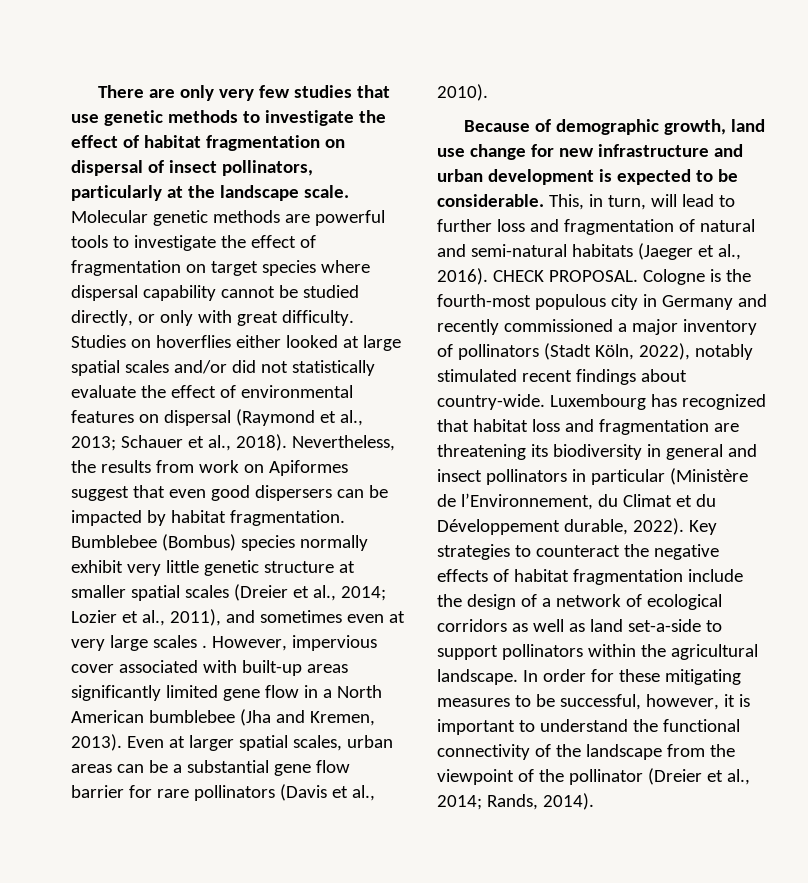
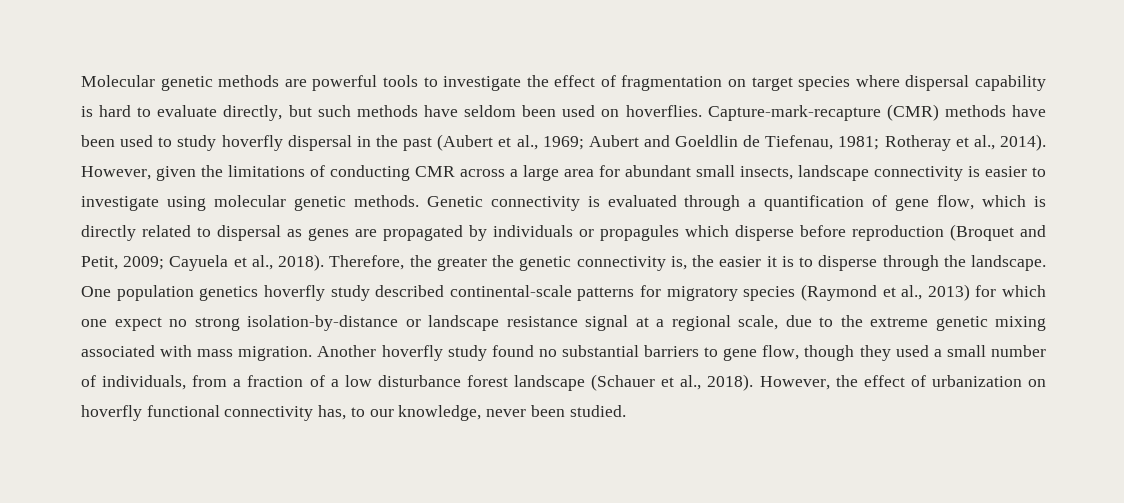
[98,85,391,101] [71,110,386,126] [71,135,345,151] [71,160,313,176] [71,185,349,201] There are only very few studies that use genetic methods to investigate the effect of habitat fragmentation on dispersal of insect pollinators, particularly at the landscape scale. -> (81, 81) none
[220,285,359,298] [71,310,354,326] [71,335,401,351] [71,360,375,376] [71,385,353,398] [71,409,363,426] [71,434,395,451] [71,460,348,476] [71,485,388,501] [71,510,345,526] [71,534,368,551] [71,560,355,576] [71,584,386,601] [71,609,405,626] [71,635,377,651] [71,660,348,676] [71,685,382,701] [71,709,375,726] [71,734,393,751] [71,760,350,776] [71,784,375,801] [437,84,488,101] [464,119,766,135] [437,144,743,160] [437,169,738,185] [437,194,735,210] [437,219,755,235] [437,243,741,260] [437,268,751,285] [437,294,767,310] [437,319,757,335] [437,343,753,360] [437,369,687,385] [437,394,766,410] [437,419,739,435] [437,444,757,460] [437,468,748,485] [437,493,716,510] [437,518,717,535] [437,544,719,560] [437,569,743,585] [437,594,722,610] [437,619,722,632] [437,644,758,660] [437,669,741,685] [437,694,750,710] [437,719,740,735] [437,744,735,760] [437,768,750,785] [437,793,594,810] cannot be studied directly, or only with great difficulty. Studies on hoverflies either looked at large spatial scales and/or did not statistically evaluate the effect of environmental features on dispersal (Raymond et al., 2013; Schauer et al., 2018). Nevertheless, the results from work on Apiformes suggest that even good dispersers can be impacted by habitat fragmentation. Bumblebee (Bombus) species normally exhibit very little genetic structure at smaller spatial scales (Dreier et al., 2014; Lozier et al., 2011), and sometimes even at very large scales . However, impervious cover associated with built-up areas significantly limited gene flow in a North American bumblebee (Jha and Kremen, 2013). Even at larger spatial scales, urban areas can be a substantial gene flow barrier for rare pollinators (Davis et al., 2010). // Because of demographic growth, land use change for new infrastructure and urban development is expected to be considerable. This, in turn, will lead to further loss and fragmentation of natural and semi-natural habitats (Jaeger et al., 2016). CHECK PROPOSAL. Cologne is the fourth-most populous city in Germany and recently commissioned a major inventory of pollinators (Stadt Köln, 2022), notably stimulated recent findings about country-wide. Luxembourg has recognized that habitat loss and fragmentation are threatening its biodiversity in general and insect pollinators in particular (Ministère de l’Environnement, du Climat et du Développement durable, 2022). Key strategies to counteract the negative effects of habitat fragmentation include the design of a network of ecological corridors as well as land set-a-side to support pollinators within the agricultural landscape. In order for these mitigating measures to be successful, however, it is important to understand the functional connectivity of the landscape from the viewpoint of the pollinator (Dreier et al., 2014; Rands, 2014). -> [81,104,1046,121] [81,134,1046,151] [81,165,1046,181] [81,195,1046,211] [81,224,1046,241] [81,254,1046,271] [81,284,1046,301] [81,315,1046,331] [81,345,1046,361] [81,374,1047,391] [81,405,626,421] is hard to evaluate directly, but such methods have seldom been used on hoverflies. Capture-mark-recapture (CMR) methods have been used to study hoverfly dispersal in the past (Aubert et al., 1969; Aubert and Goeldlin de Tiefenau, 1981; Rotheray et al., 2014). However, given the limitations of conducting CMR across a large area for abundant small insects, landscape connectivity is easier to investigate using molecular genetic methods. Genetic connectivity is evaluated through a quantification of gene flow, which is directly related to dispersal as genes are propagated by individuals or propagules which disperse before reproduction (Broquet and Petit, 2009; Cayuela et al., 2018). Therefore, the greater the genetic connectivity is, the easier it is to disperse through the landscape. One population genetics hoverfly study described continental-scale patterns for migratory species (Raymond et al., 2013) for which one expect no strong isolation-by-distance or landscape resistance signal at a regional scale, due to the extreme genetic mixing associated with mass migration. Another hoverfly study found no substantial barriers to gene flow, though they used a small number of individuals, from a fraction of a low disturbance forest landscape (Schauer et al., 2018). However, the effect of urbanization on hoverfly functional connectivity has, to our knowledge, never been studied.

